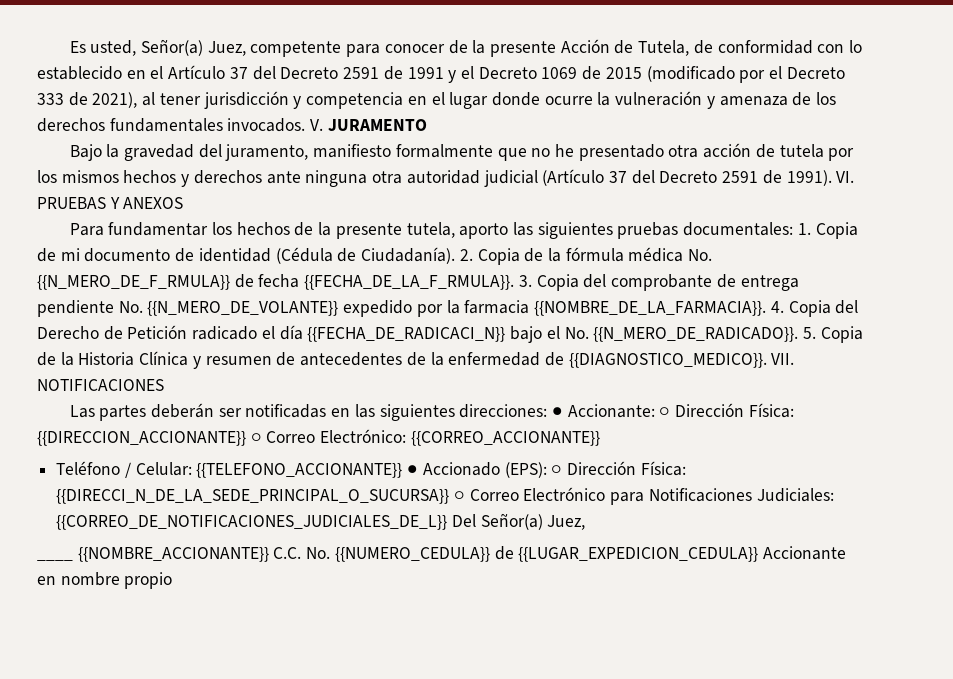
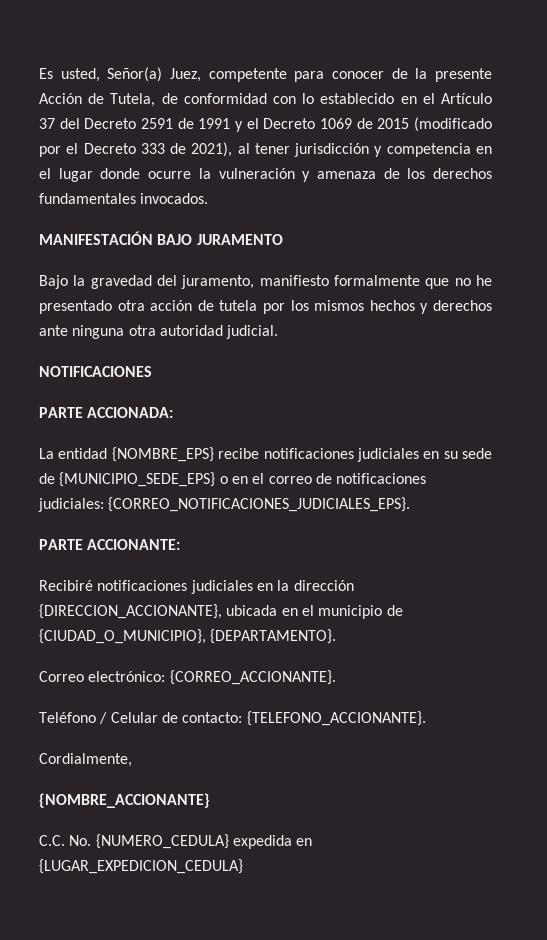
[310,119,324,131] V. -> [39,231,193,245] // MANIFESTACIÓN BAJO
[483,169,855,187] [37,197,184,209] [69,222,858,239] [37,247,713,265] [37,274,799,291] [37,300,859,317] [37,325,863,343] [37,351,795,369] [37,379,164,391] [69,403,794,421] [37,429,600,446] [56,461,686,478] [56,487,834,505] [56,513,586,530] [37,546,847,562] [37,572,173,589] judicial (Artículo 37 del Decreto 2591 de 1991). VI. PRUEBAS Y ANEXOS // Para fundamentar los hechos de la presente tutela, aporto las siguientes pruebas documentales: 1. Copia de mi documento de identidad (Cédula de Ciudadanía). 2. Copia de la fórmula médica No. {{N_MERO_DE_F_RMULA}} de fecha {{FECHA_DE_LA_F_RMULA}}. 3. Copia del comprobante de entrega pendiente No. {{N_MERO_DE_VOLANTE}} expedido por la farmacia {{NOMBRE_DE_LA_FARMACIA}}. 4. Copia del Derecho de Petición radicado el día {{FECHA_DE_RADICACI_N}} bajo el No. {{N_MERO_DE_RADICADO}}. 5. Copia de la Historia Clínica y resumen de antecedentes de la enfermedad de {{DIAGNOSTICO_MEDICO}}. VII. NOTIFICACIONES // Las partes deberán ser notificadas en las siguientes direcciones: ● Accionante: ○ Dirección Física: {{DIRECCION_ACCIONANTE}} ○ Correo Electrónico: {{CORREO_ACCIONANTE}} // Teléfono / Celular: {{TELEFONO_ACCIONANTE}} ● Accionado (EPS): ○ Dirección Física: {{DIRECCI_N_DE_LA_SEDE_PRINCIPAL_O_SUCURSA}} ○ Correo Electrónico para Notificaciones Judiciales: {{CORREO_DE_NOTIFICACIONES_JUDICIALES_DE_L}} Del Señor(a) Juez, // ____ {{NOMBRE_ACCIONANTE}} C.C. No. {{NUMERO_CEDULA}} de {{LUGAR_EXPEDICION_CEDULA}} Accionante en nombre propio -> [226,325,279,339] [39,366,152,377] [39,407,174,418] [39,447,492,462] [39,472,427,487] [38,497,411,512] [39,539,181,550] [39,580,354,594] [39,604,403,619] [39,629,337,644] [39,670,336,685] [39,711,426,726] [39,753,132,767] [39,793,210,808] [39,834,313,849] [39,859,243,874] judicial. // NOTIFICACIONES // PARTE ACCIONADA: // La entidad {NOMBRE_EPS} recibe notificaciones judiciales en su sede de {MUNICIPIO_SEDE_EPS} o en el correo de notificaciones judiciales: {CORREO_NOTIFICACIONES_JUDICIALES_EPS}. // PARTE ACCIONANTE: // Recibiré notificaciones judiciales en la dirección {DIRECCION_ACCIONANTE}, ubicada en el municipio de {CIUDAD_O_MUNICIPIO}, {DEPARTAMENTO}. // Correo electrónico: {CORREO_ACCIONANTE}. // Teléfono / Celular de contacto: {TELEFONO_ACCIONANTE}. // Cordialmente, // {NOMBRE_ACCIONANTE} // C.C. No. {NUMERO_CEDULA} expedida en {LUGAR_EXPEDICION_CEDULA}

